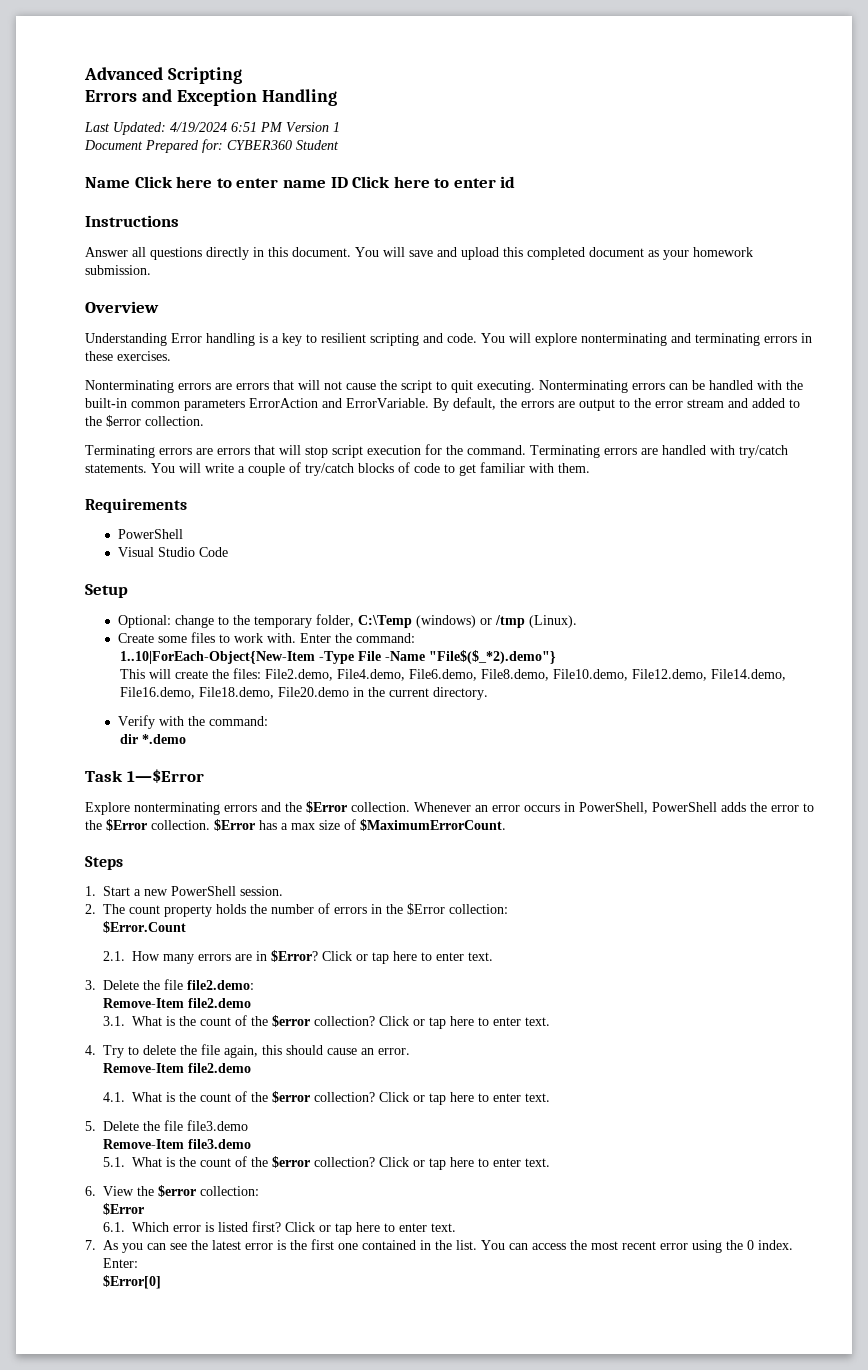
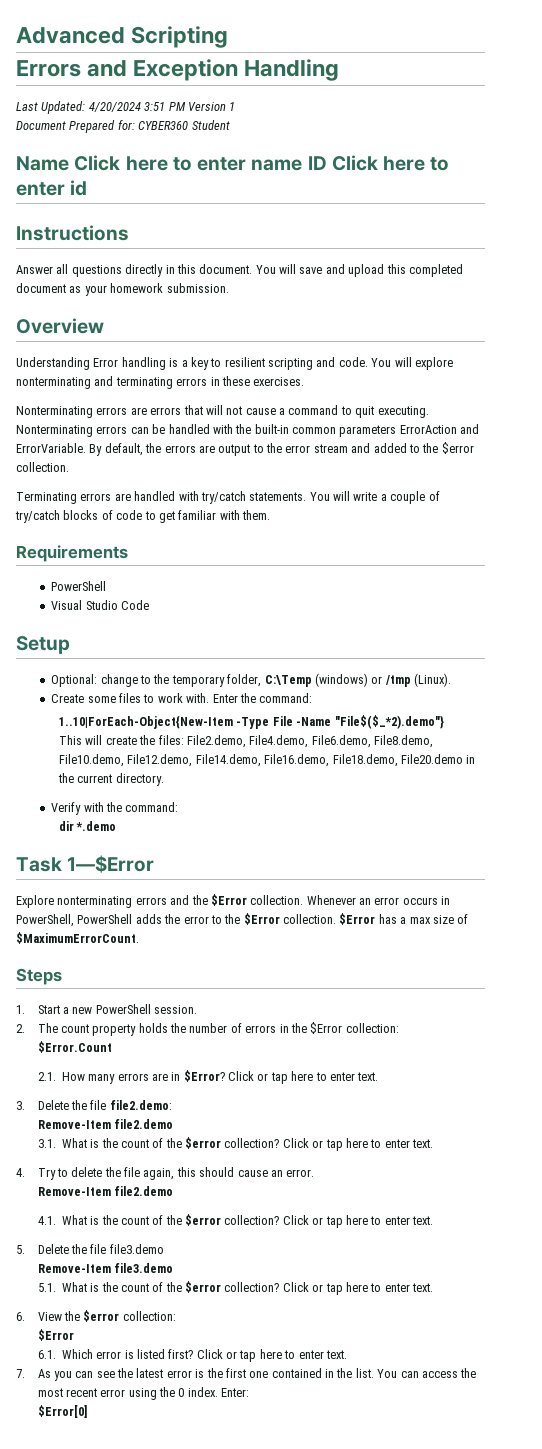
[170,122,257,132] 4/19/2024 6:51 -> [88,102,166,112] 4/20/2024 3:51
[380,380,432,393] the script -> [279,405,339,415] a command
[217,444,658,458] errors that will stop script execution for the command. Terminating errors are -> (131, 497) none

